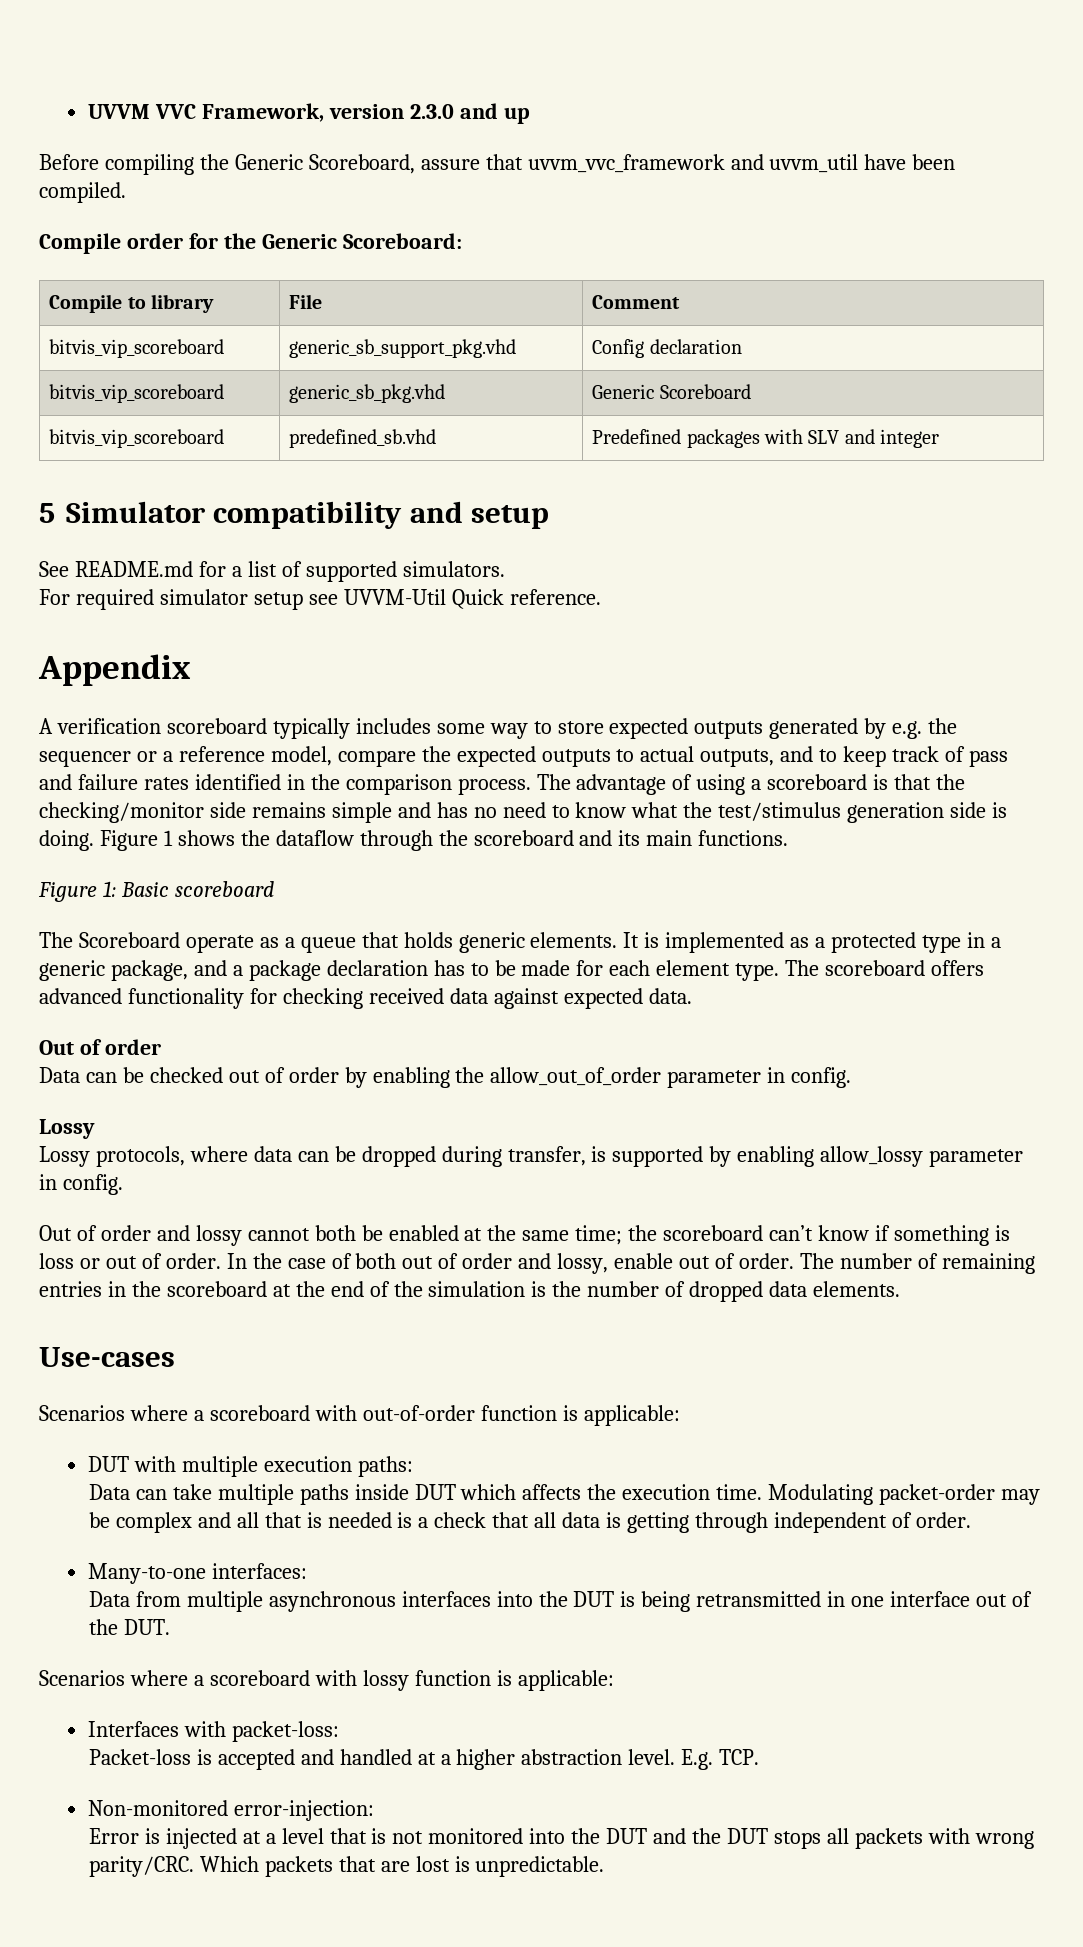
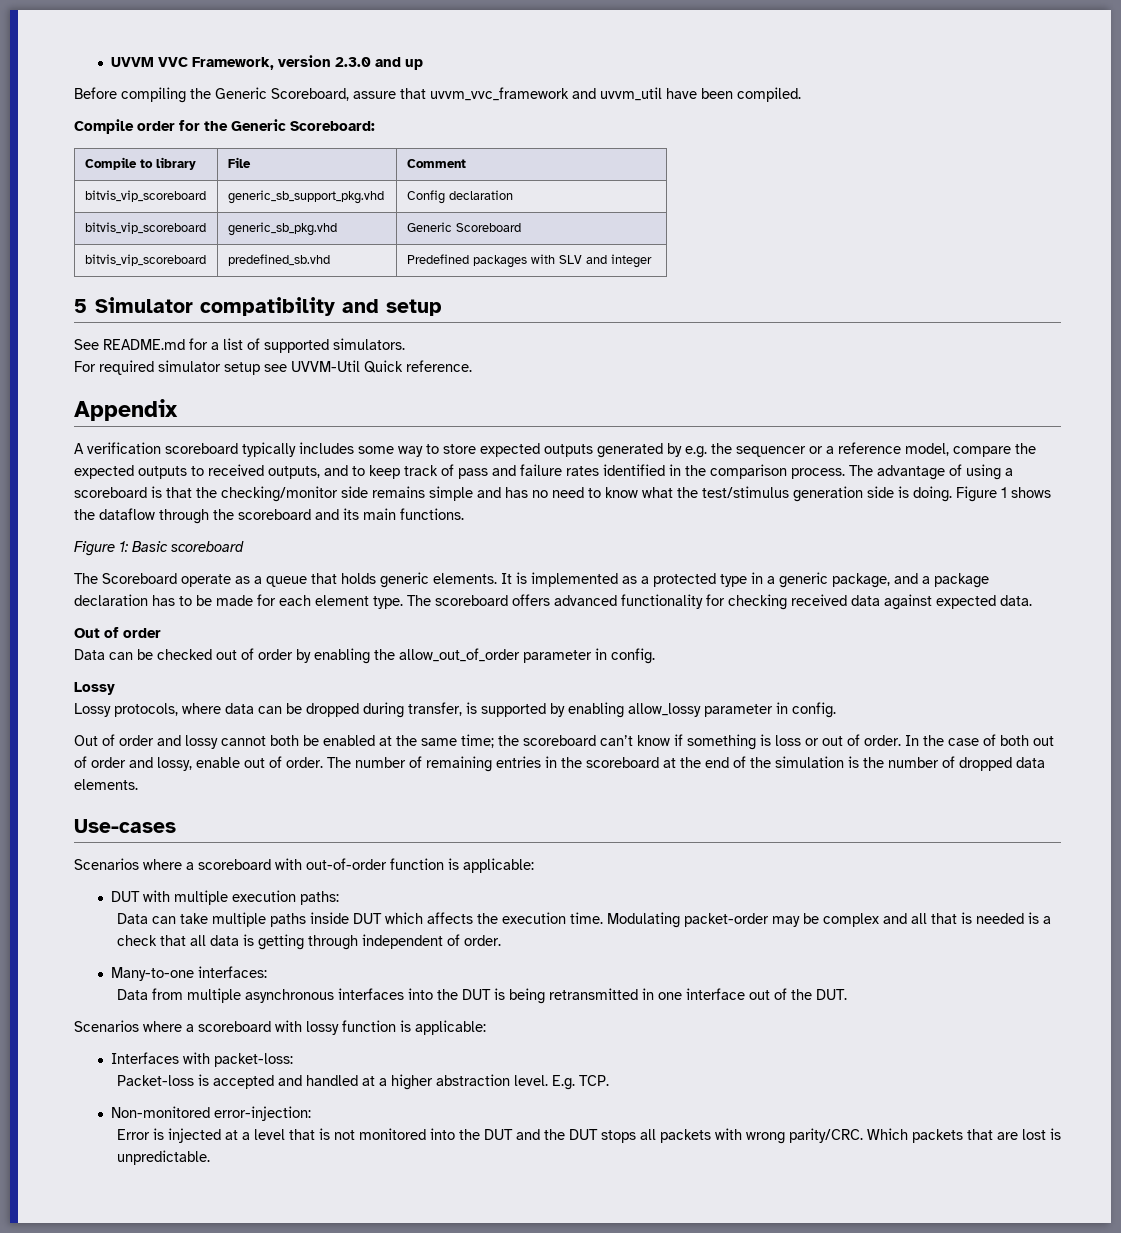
[640,746,695,762] actual -> [208,464,264,476] received

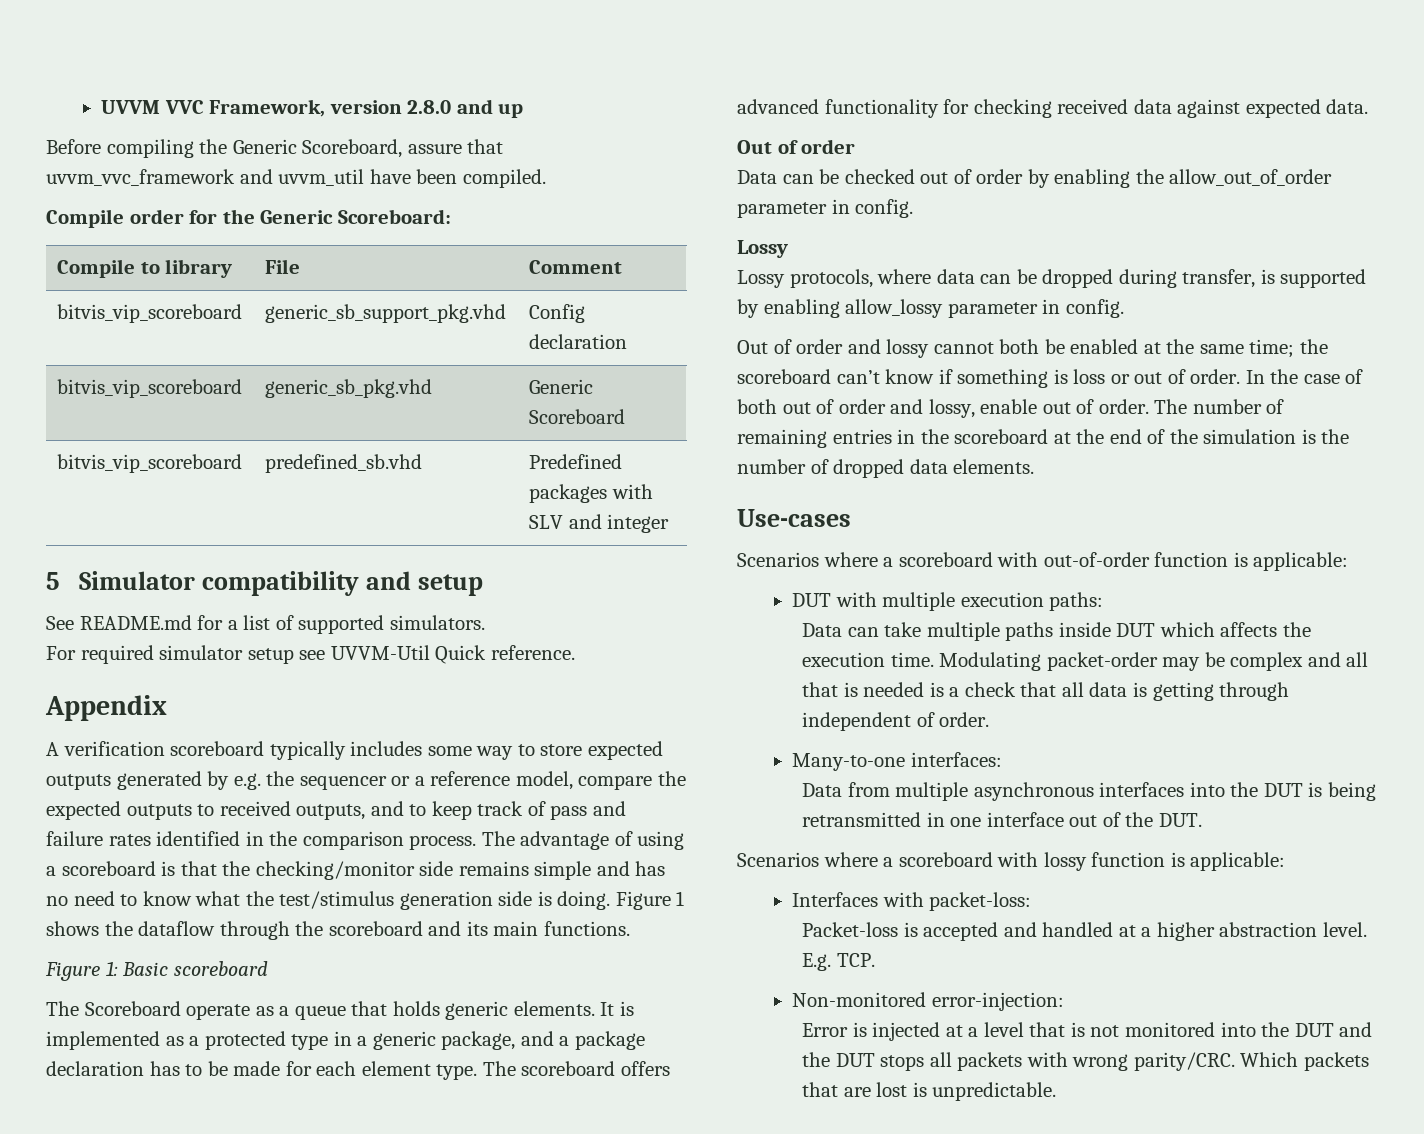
[335,57,372,67] 2.3.0 -> [407,100,452,114] 2.8.0

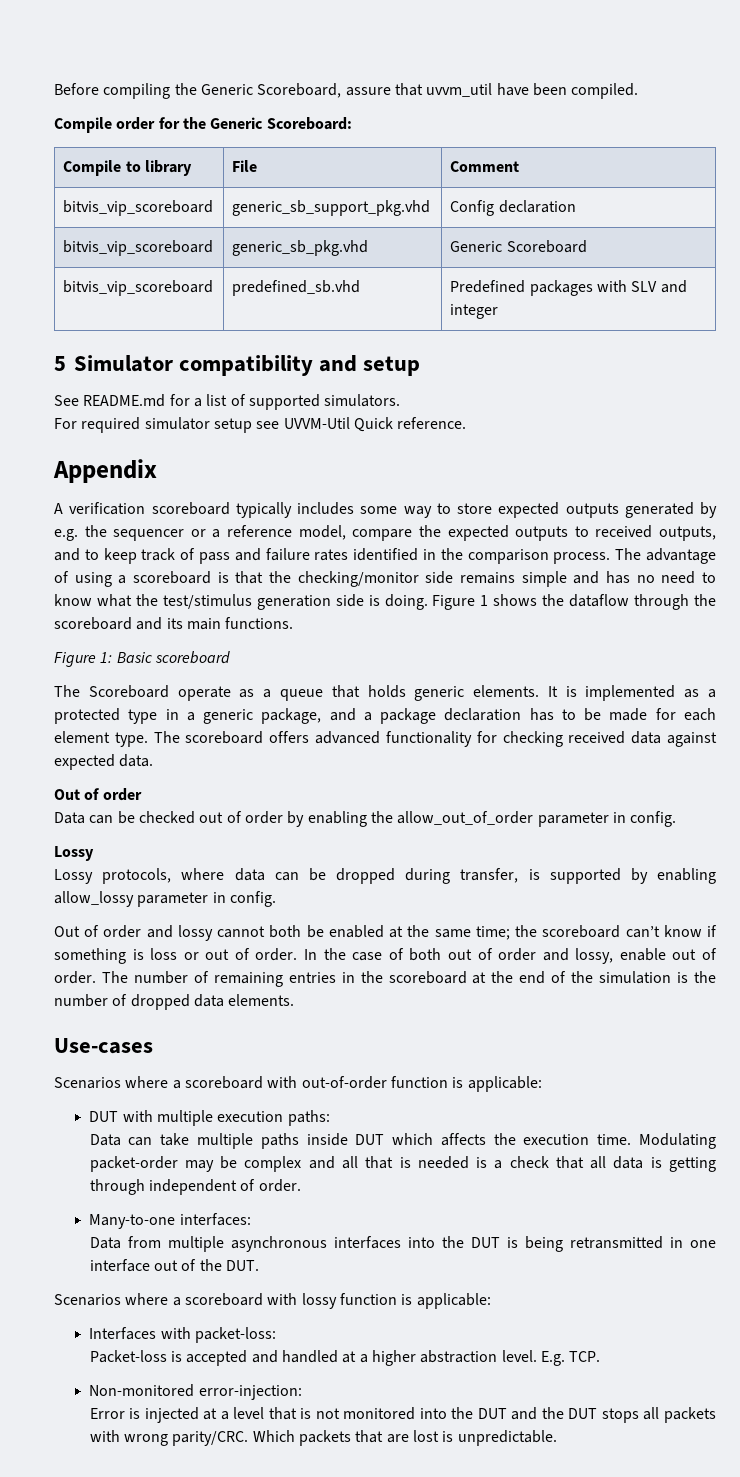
[101,99,524,118] UVVM VVC Framework, version 2.8.0 and up // -> (54, 89) none
[46,169,273,186] uvvm_vvc_framework and -> (423, 89) none

